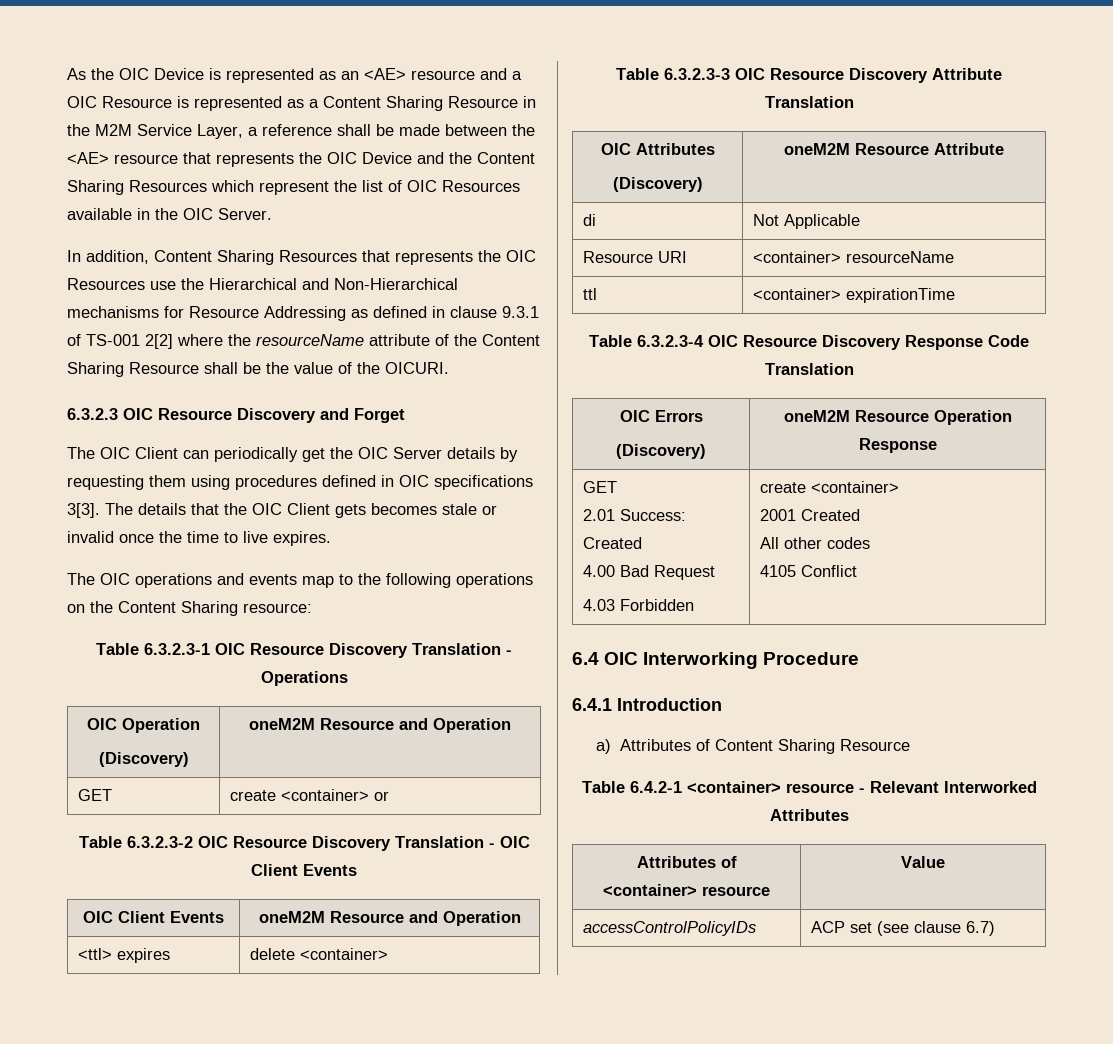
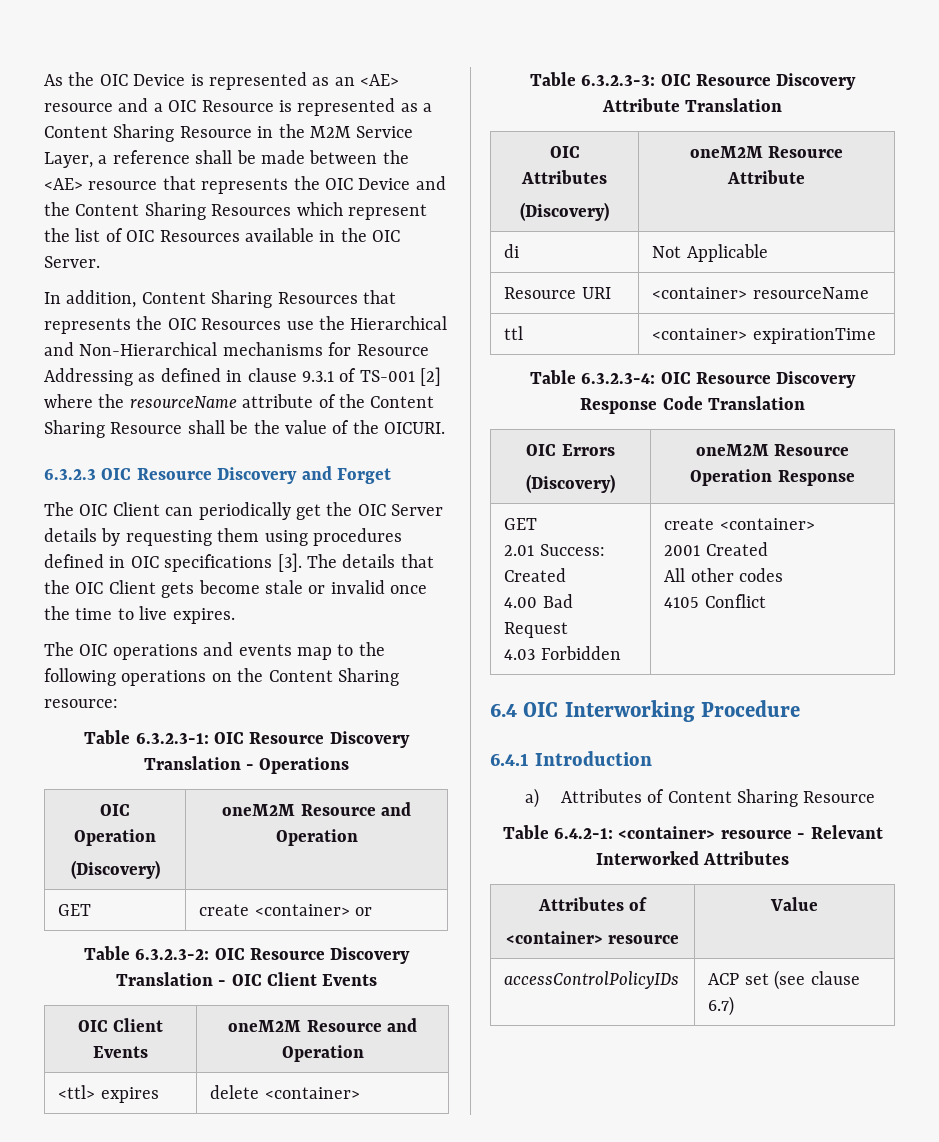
[145,334,173,349] 2[2] -> [420,367,442,386] [2]
[67,503,100,518] 3[3]. -> [277,553,302,572] [3].
[371,503,437,515] becomes -> [198,580,260,594] become
[144,643,210,655] 6.3.2.3-1 -> [135,733,209,744] 6.3.2.3-1:
[126,836,193,848] 6.3.2.3-2 -> [135,949,210,960] 6.3.2.3-2:
[664,68,730,80] 6.3.2.3-3 -> [581,75,656,86] 6.3.2.3-3:
[637,335,704,347] 6.3.2.3-4 -> [581,373,656,384] 6.3.2.3-4:
[629,781,682,793] 6.4.2-1 -> [553,828,613,839] 6.4.2-1:

